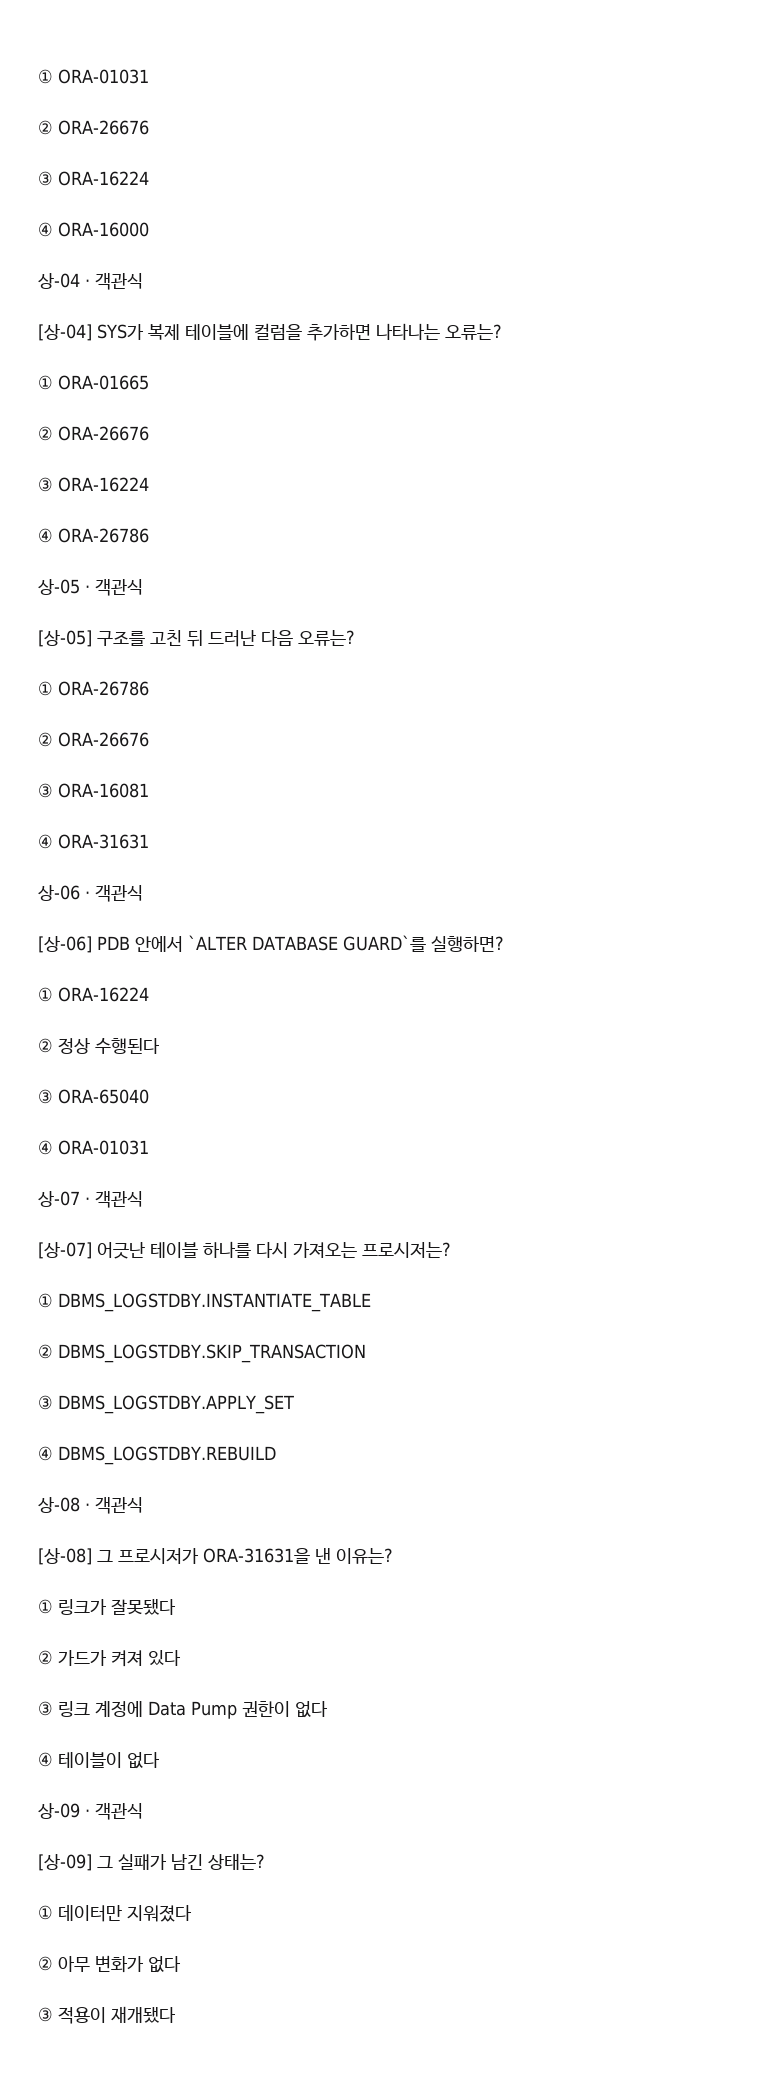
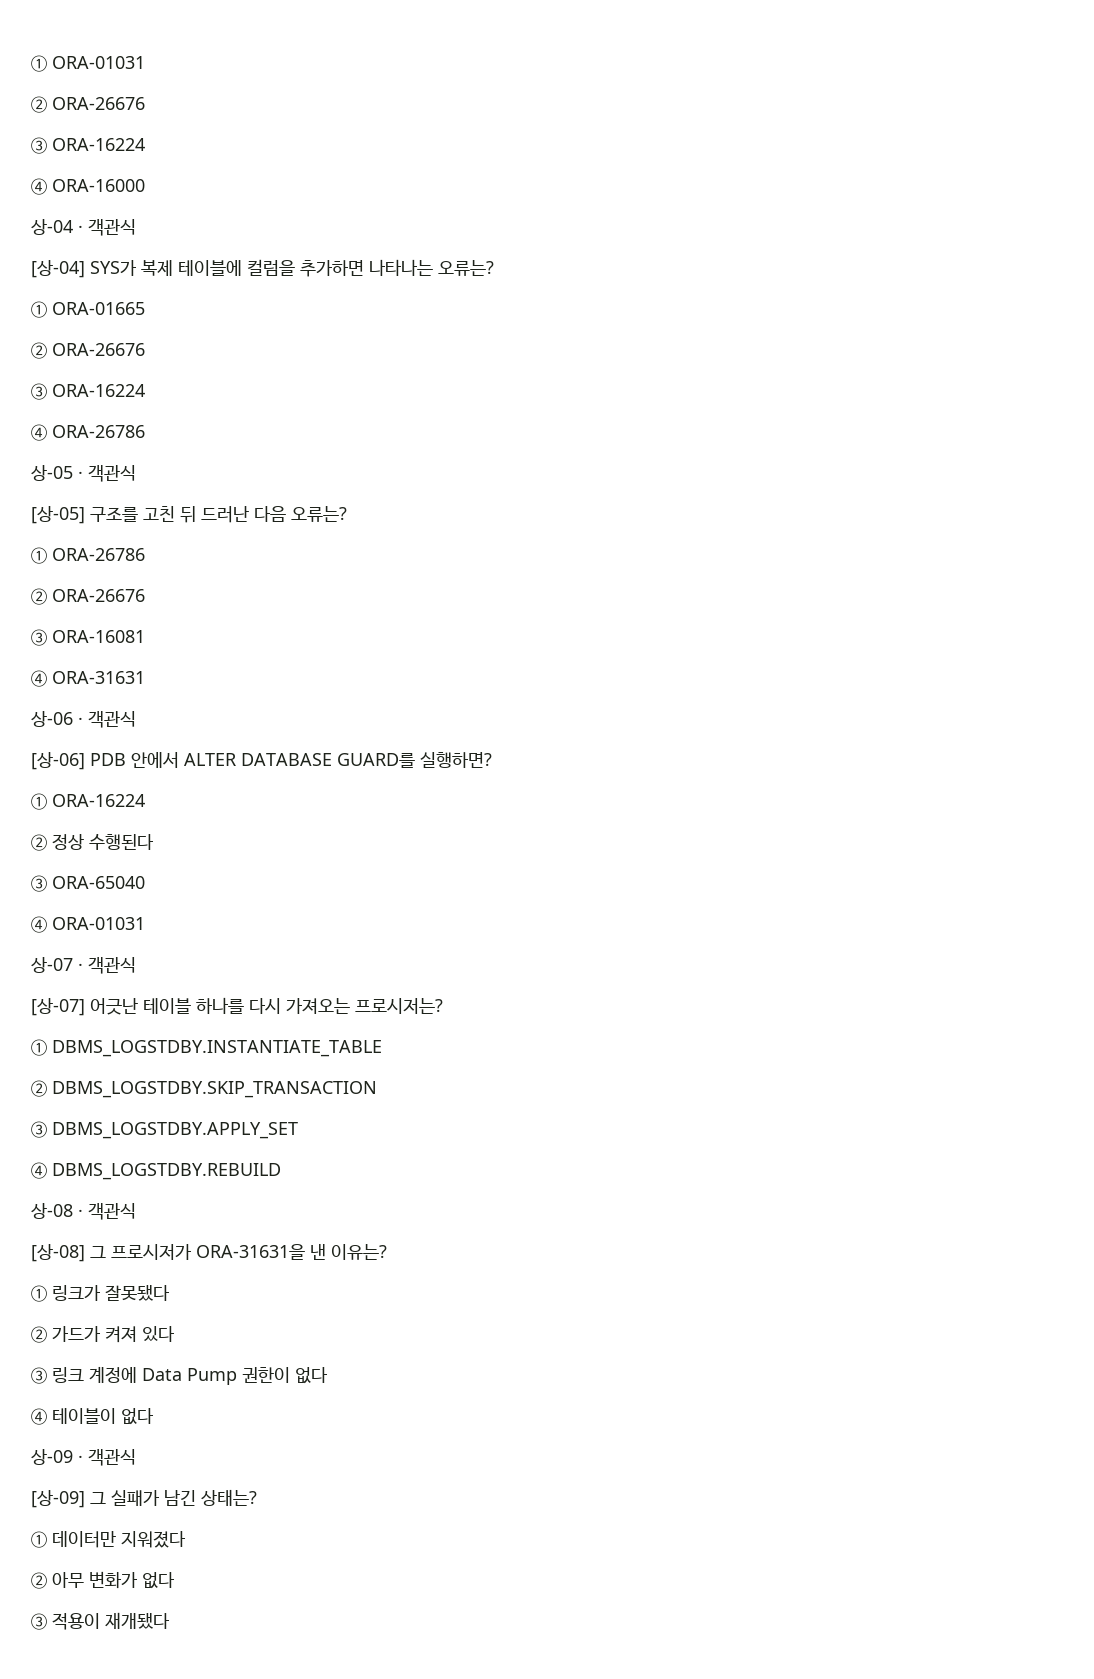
[188,935,426,952] `ALTER DATABASE GUARD`를 -> [184,753,415,768] ALTER DATABASE GUARD를

